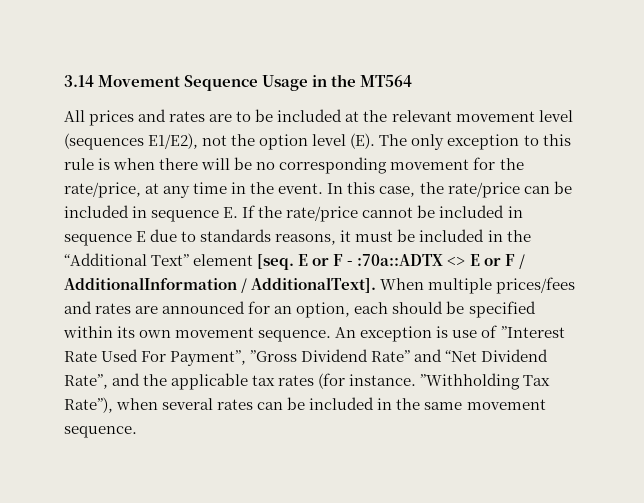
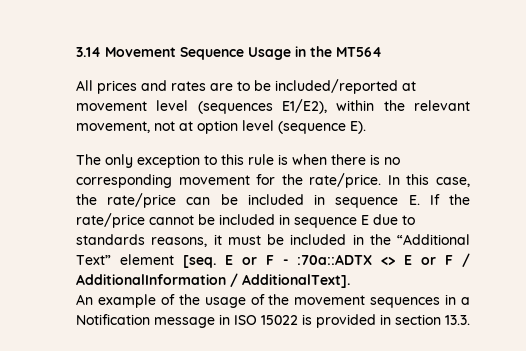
[277,109,573,122] [64,133,376,150] included at the relevant movement level (sequences E1/E2), not the option level (E). -> [275,79,416,94] [76,99,470,114] [76,120,366,134] included/reported at movement level (sequences E1/E2), within the relevant movement, not at option level (sequence E). //
[201,157,253,170] will be -> [370,154,380,165] is
[64,182,324,198] rate/price, at any time in the event. -> [309,173,382,188] rate/price.
[380,277,576,294] [64,301,536,318] [63,325,565,342] [64,349,549,366] [64,373,551,390] [64,397,546,413] [64,426,137,438] When multiple prices/fees and rates are announced for an option, each should be specified within its own movement sequence. An exception is use of ”Interest Rate Used For Payment”, ”Gross Dividend Rate” and “Net Dividend Rate”, and the applicable tax rates (for instance. ”Withholding Tax Rate”), when several rates can be included in the same movement sequence. -> [76,294,470,308] [76,314,470,328] // An example of the usage of the movement sequences in a Notification message in ISO 15022 is provided in section 13.3.

